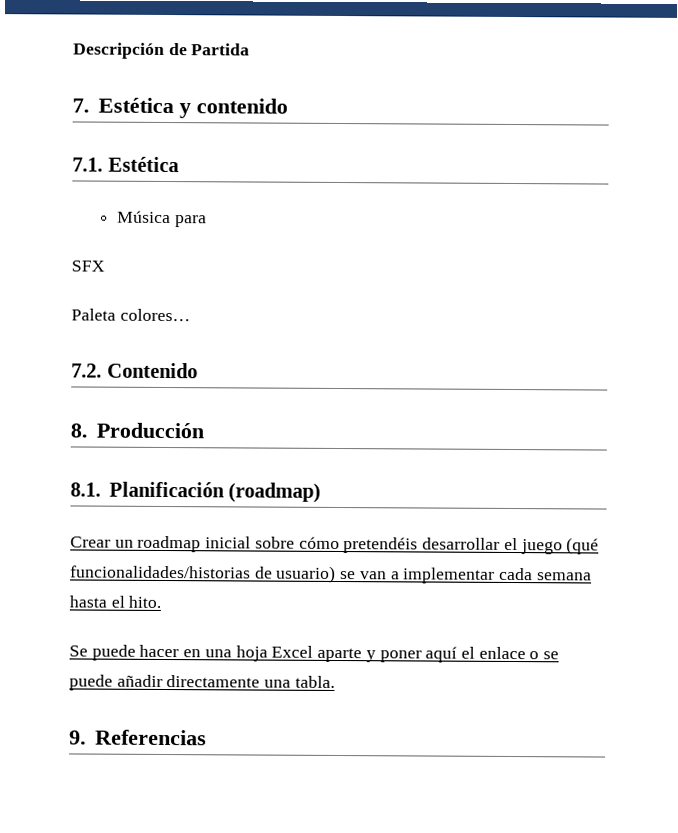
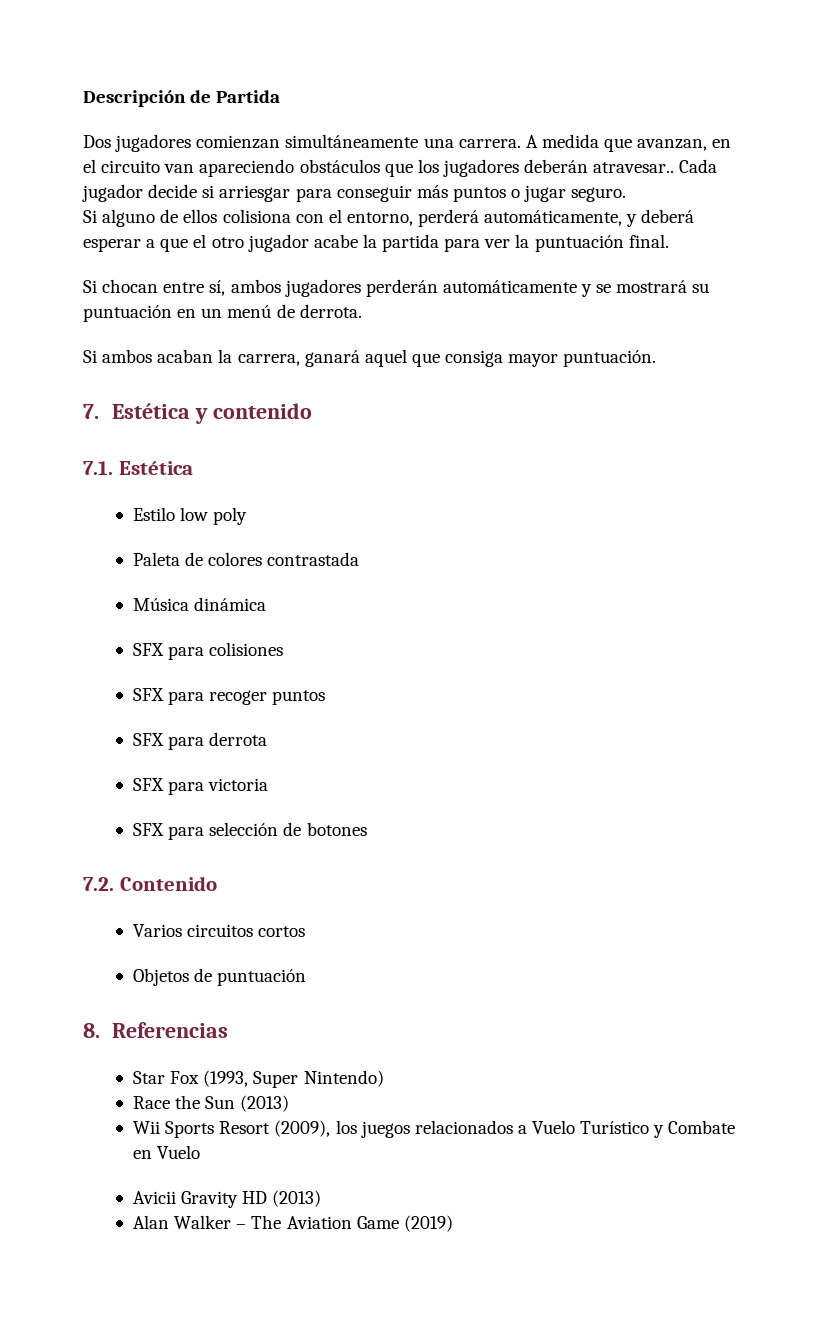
(251, 49) none -> [83,134,732,152] [83,159,718,177] [82,184,627,202] [83,209,695,227] [83,234,669,252] [83,279,710,297] [83,304,362,322] [83,349,657,367] // Dos jugadores comienzan simultáneamente una carrera. A medida que avanzan, en el circuito van apareciendo obstáculos que los jugadores deberán atravesar.. Cada jugador decide si arriesgar para conseguir más puntos o jugar seguro. // Si alguno de ellos colisiona con el entorno, perderá automáticamente, y deberá esperar a que el otro jugador acabe la partida para ver la puntuación final. // Si chocan entre sí, ambos jugadores perderán automáticamente y se mostrará su puntuación en un menú de derrota. // Si ambos acaban la carrera, ganará aquel que consiga mayor puntuación.
(179, 164) none -> [133,507,248,525] [133,552,360,566] // Estilo low poly // Paleta de colores contrastada
[174,215,207,228] [71,260,105,272] [71,308,191,322] [71,362,198,379] [70,422,204,439] [70,481,322,503] [70,535,600,555] [70,565,592,584] [69,595,162,608] [69,644,560,663] [69,674,335,691] [69,729,207,746] para // SFX // Paleta colores… // 7.2. Contenido // 8. Producción // 8.1. Planificación (roadmap) // Crear un roadmap inicial sobre cómo pretendéis desarrollar el juego (qué funcionalidades/historias de usuario) se van a implementar cada semana hasta el hito. // Se puede hacer en una hoja Excel aparte y poner aquí el enlace o se puede añadir directamente una tabla. // 9. Referencias -> [194,597,267,611] [133,642,284,660] [133,688,326,705] [133,732,268,750] [133,778,269,795] [133,822,367,840] [83,876,217,891] [133,924,306,937] [133,968,307,986] [83,1022,229,1038] [133,1070,384,1088] [133,1095,290,1112] [133,1120,736,1138] [133,1145,201,1159] [133,1190,322,1208] [133,1215,453,1232] dinámica // SFX para colisiones // SFX para recoger puntos // SFX para derrota // SFX para victoria // SFX para selección de botones // 7.2. Contenido // Varios circuitos cortos // Objetos de puntuación // 8. Referencias // Star Fox (1993, Super Nintendo) // Race the Sun (2013) // Wii Sports Resort (2009), los juegos relacionados a Vuelo Turístico y Combate en Vuelo // Avicii Gravity HD (2013) // Alan Walker – The Aviation Game (2019)

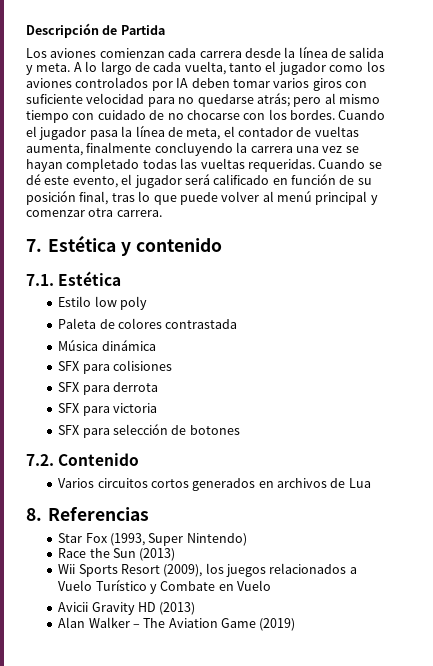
[83,134,732,152] [83,159,718,177] [82,184,627,202] [83,209,695,227] [83,234,669,252] [83,279,710,297] [83,304,362,322] [83,349,657,367] Dos jugadores comienzan simultáneamente una carrera. A medida que avanzan, en el circuito van apareciendo obstáculos que los jugadores deberán atravesar.. Cada jugador decide si arriesgar para conseguir más puntos o jugar seguro. // Si alguno de ellos colisiona con el entorno, perderá automáticamente, y deberá esperar a que el otro jugador acabe la partida para ver la puntuación final. // Si chocan entre sí, ambos jugadores perderán automáticamente y se mostrará su puntuación en un menú de derrota. // Si ambos acaban la carrera, ganará aquel que consiga mayor puntuación. -> [26,46,385,58] [26,61,385,75] [26,77,367,91] [26,93,380,107] [26,109,386,123] [26,125,359,140] [26,142,359,156] [26,158,382,172] [26,174,372,188] [26,190,378,205] [26,208,162,217] Los aviones comienzan cada carrera desde la línea de salida y meta. A lo largo de cada vuelta, tanto el jugador como los aviones controlados por IA deben tomar varios giros con suficiente velocidad para no quedarse atrás; pero al mismo tiempo con cuidado de no chocarse con los bordes. Cuando el jugador pasa la línea de meta, el contador de vueltas aumenta, finalmente concluyendo la carrera una vez se hayan completado todas las vueltas requeridas. Cuando se dé este evento, el jugador será calificado en función de su posición final, tras lo que puede volver al menú principal y comenzar otra carrera.
[133,688,326,705] // SFX para recoger puntos -> (172, 365) none
[133,968,307,986] // Objetos de puntuación -> [192,478,371,491] generados en archivos de Lua

